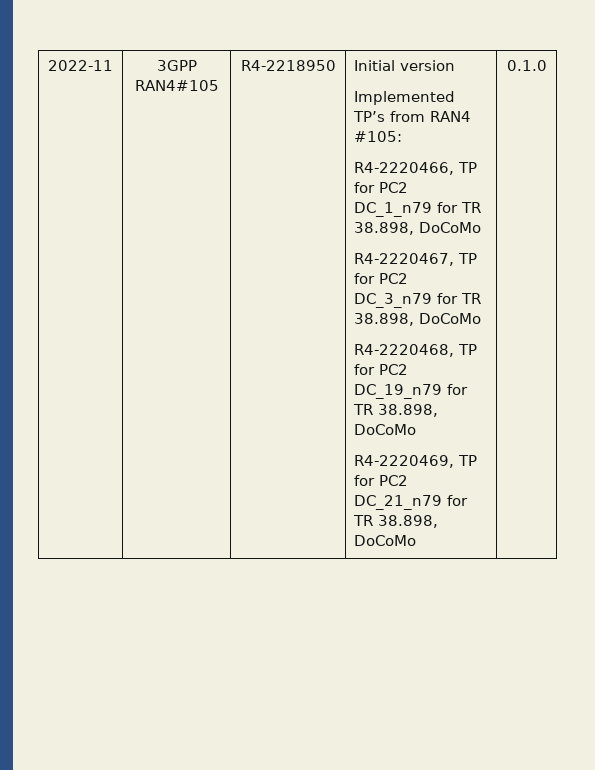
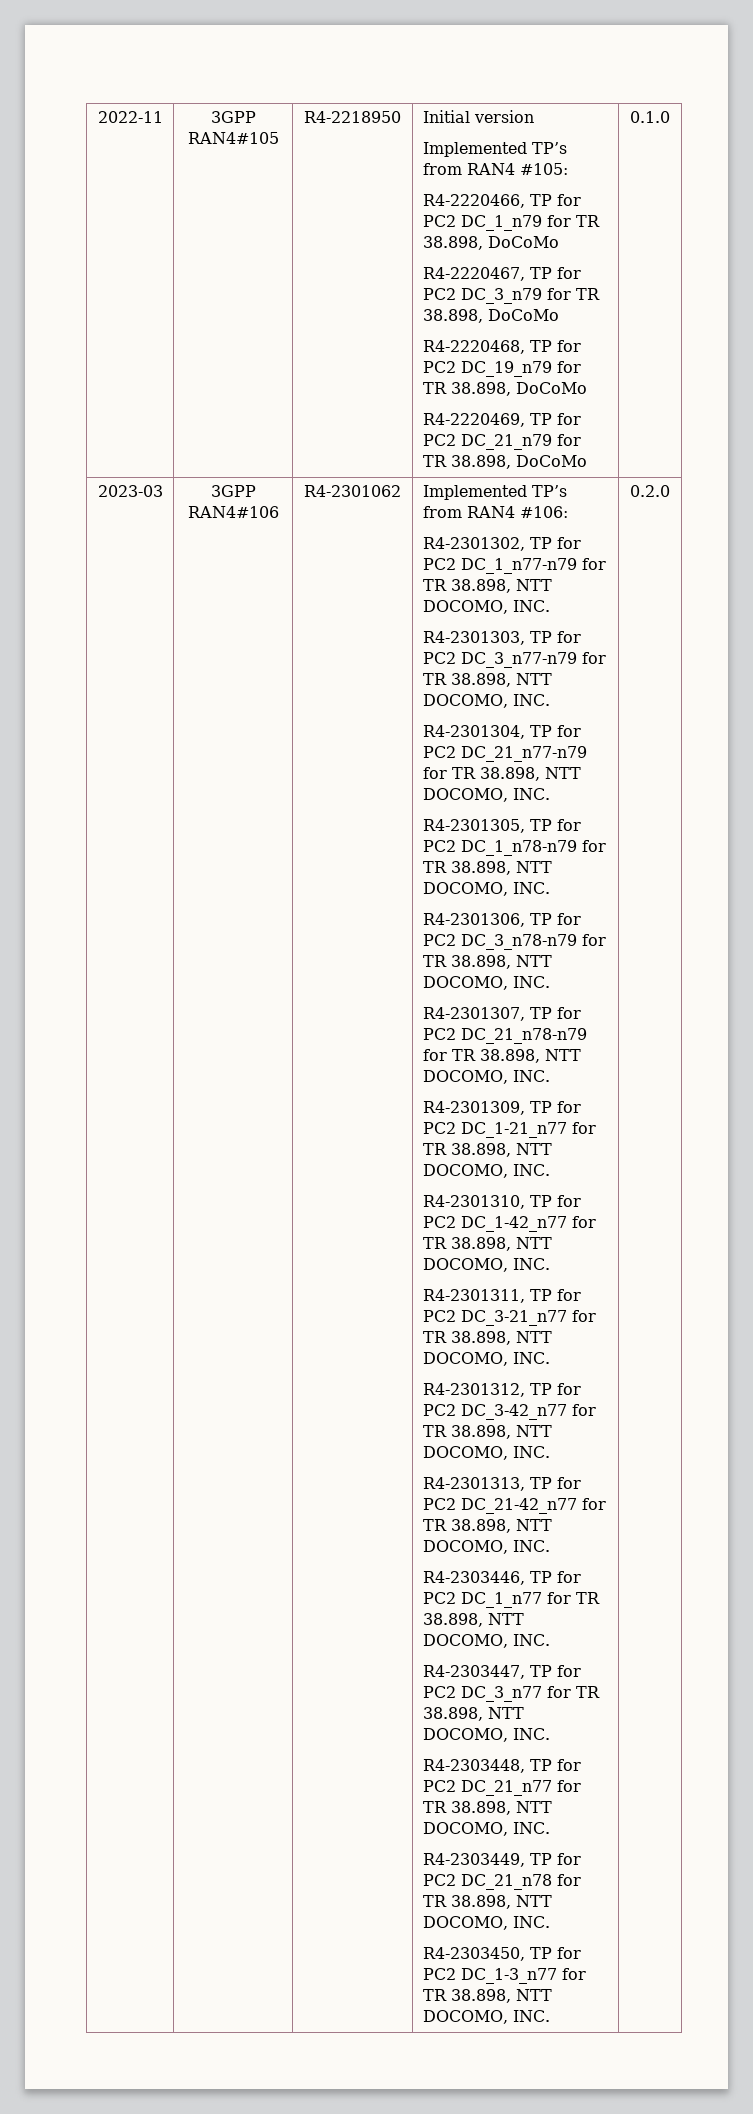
(547, 65) none -> [97,485,163,497] [210,485,256,497] [187,506,279,518] [304,485,401,497] [422,485,567,500] [422,506,568,518] [422,537,581,551] [422,558,606,574] [422,579,552,593] [422,600,550,614] [422,631,581,645] [422,652,606,668] [422,673,552,687] [422,694,550,708] [422,725,581,739] [422,746,587,762] [422,767,581,781] [422,788,550,802] [422,819,581,833] [422,840,606,856] [422,861,552,875] [422,882,550,896] [422,913,581,927] [422,934,606,950] [422,955,552,969] [422,976,550,990] [422,1007,581,1021] [422,1028,587,1044] [422,1049,581,1063] [422,1070,550,1084] [422,1101,581,1115] [422,1122,596,1138] [422,1143,552,1157] [422,1164,550,1178] [422,1195,581,1209] [422,1216,596,1232] [422,1237,552,1251] [422,1258,550,1272] [422,1289,581,1303] [422,1310,596,1326] [422,1331,552,1345] [422,1352,550,1366] [422,1383,581,1397] [422,1404,596,1420] [422,1425,552,1439] [422,1446,550,1460] [422,1477,581,1491] [422,1498,606,1514] [422,1519,552,1533] [422,1540,550,1554] [422,1571,581,1585] [422,1592,600,1608] [422,1613,524,1627] [422,1634,550,1648] [422,1665,581,1679] [422,1686,600,1702] [422,1707,524,1721] [422,1728,550,1742] [422,1759,581,1773] [422,1780,581,1796] [422,1801,552,1815] [422,1822,550,1836] [422,1853,581,1867] [422,1874,581,1890] [422,1895,552,1909] [422,1916,550,1930] [422,1947,581,1961] [422,1968,586,1984] [422,1989,552,2003] [422,2010,550,2024] [630,485,670,497] // 2023-03 | 3GPP RAN4#106 | R4-2301062 | Implemented TP’s from RAN4 #106: // R4-2301302, TP for PC2 DC_1_n77-n79 for TR 38.898, NTT DOCOMO, INC. // R4-2301303, TP for PC2 DC_3_n77-n79 for TR 38.898, NTT DOCOMO, INC. // R4-2301304, TP for PC2 DC_21_n77-n79 for TR 38.898, NTT DOCOMO, INC. // R4-2301305, TP for PC2 DC_1_n78-n79 for TR 38.898, NTT DOCOMO, INC. // R4-2301306, TP for PC2 DC_3_n78-n79 for TR 38.898, NTT DOCOMO, INC. // R4-2301307, TP for PC2 DC_21_n78-n79 for TR 38.898, NTT DOCOMO, INC. // R4-2301309, TP for PC2 DC_1-21_n77 for TR 38.898, NTT DOCOMO, INC. // R4-2301310, TP for PC2 DC_1-42_n77 for TR 38.898, NTT DOCOMO, INC. // R4-2301311, TP for PC2 DC_3-21_n77 for TR 38.898, NTT DOCOMO, INC. // R4-2301312, TP for PC2 DC_3-42_n77 for TR 38.898, NTT DOCOMO, INC. // R4-2301313, TP for PC2 DC_21-42_n77 for TR 38.898, NTT DOCOMO, INC. // R4-2303446, TP for PC2 DC_1_n77 for TR 38.898, NTT DOCOMO, INC. // R4-2303447, TP for PC2 DC_3_n77 for TR 38.898, NTT DOCOMO, INC. // R4-2303448, TP for PC2 DC_21_n77 for TR 38.898, NTT DOCOMO, INC. // R4-2303449, TP for PC2 DC_21_n78 for TR 38.898, NTT DOCOMO, INC. // R4-2303450, TP for PC2 DC_1-3_n77 for TR 38.898, NTT DOCOMO, INC. | 0.2.0

